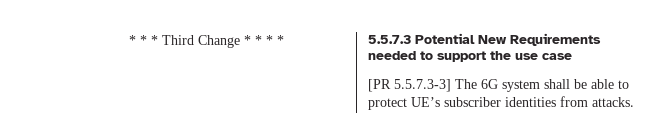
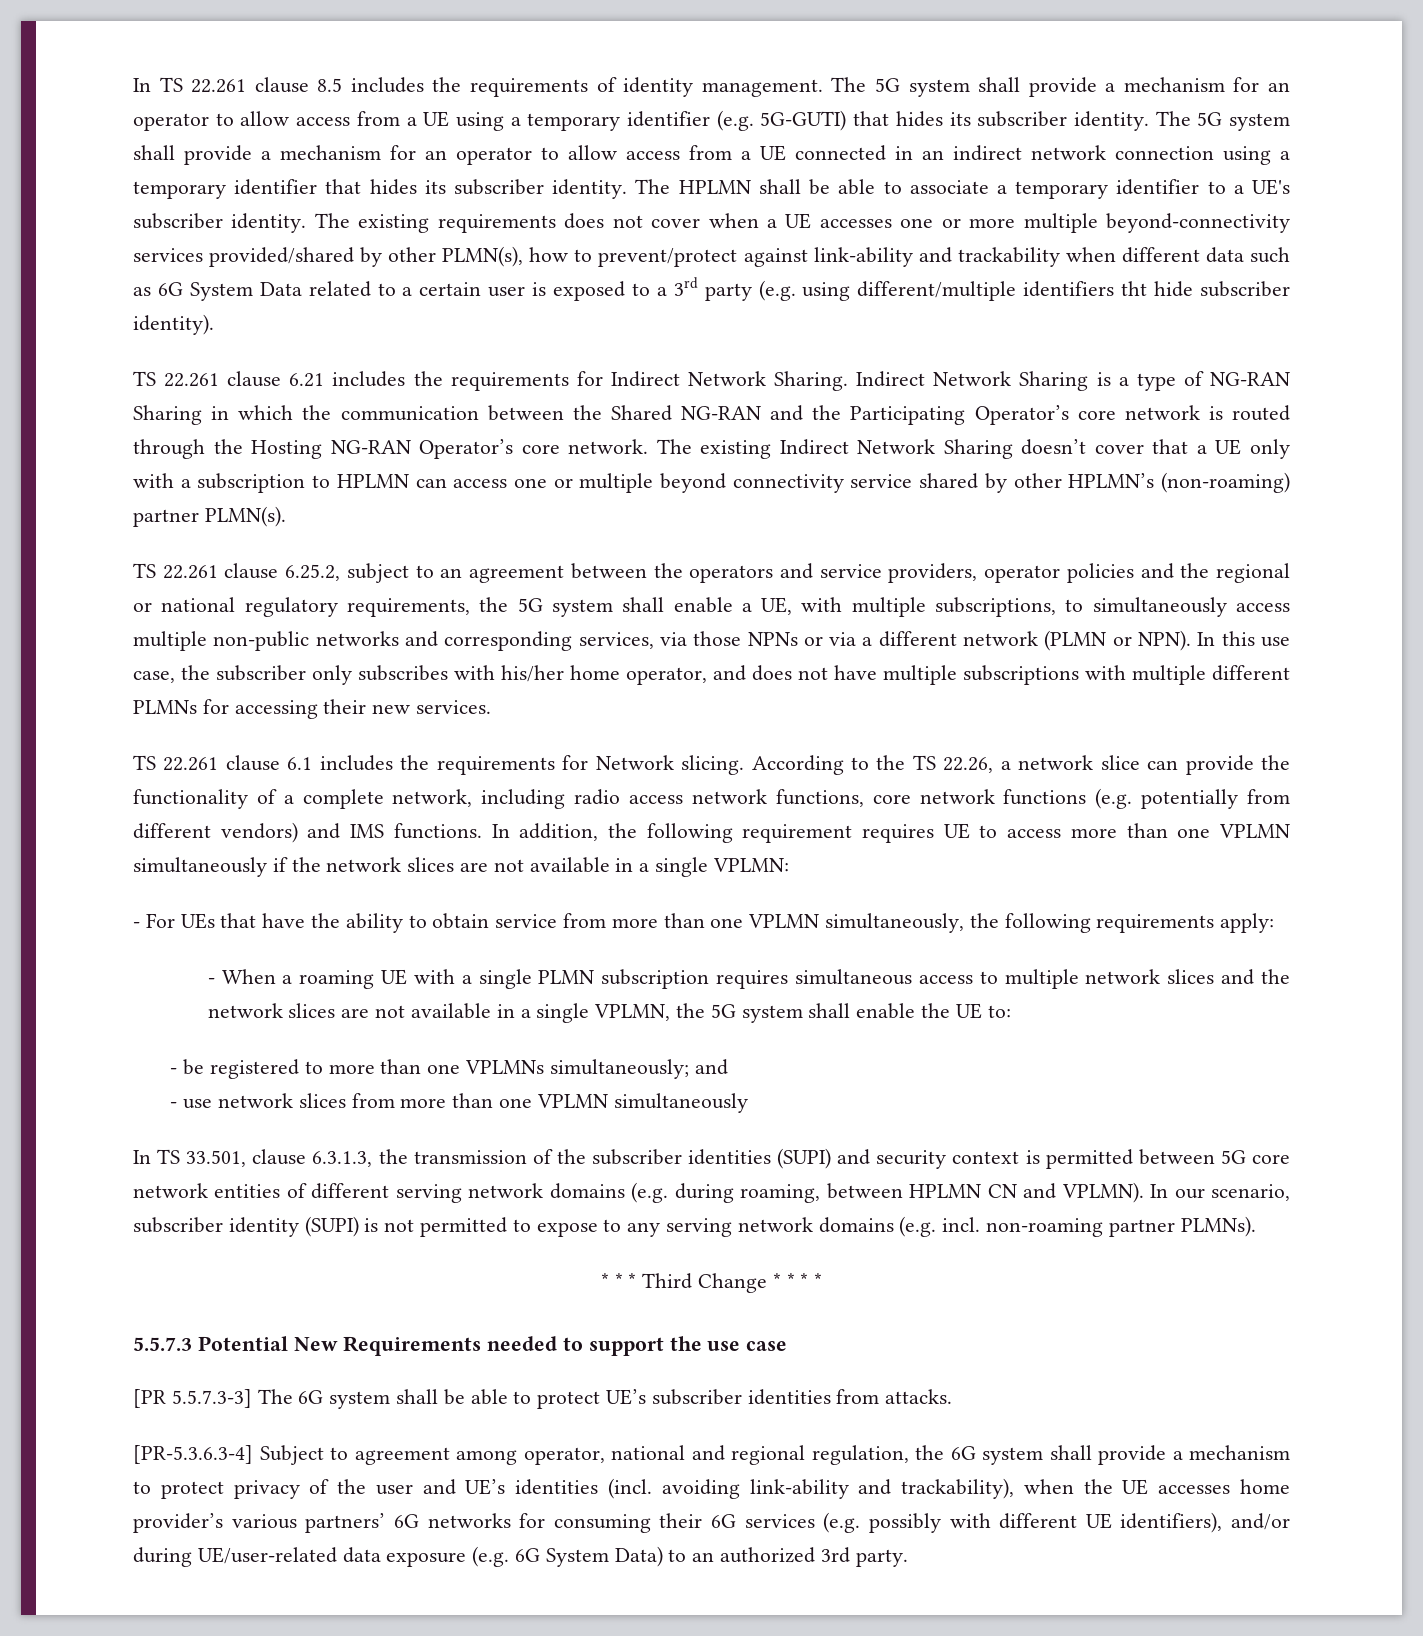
(128, 40) none -> [133,77,1290,97] [133,110,1291,131] [133,145,1290,165] [133,179,1290,199] [133,213,1290,233] [133,246,1291,267] [133,277,1291,301] [133,314,214,335] [133,371,1290,391] [133,405,1290,425] [133,439,1290,459] [133,472,1291,493] [133,506,286,527] [133,563,1290,583] [133,597,1290,617] [133,630,1290,651] [133,665,1290,685] [133,699,492,719] [133,755,1291,775] [133,788,1290,809] [133,822,1291,843] [133,857,789,877] [133,913,1275,933] [207,969,1290,989] [207,1003,1011,1023] [170,1059,728,1079] [170,1093,748,1113] [133,1148,1290,1169] [133,1182,1290,1203] [133,1216,1256,1237] In TS 22.261 clause 8.5 includes the requirements of identity management. The 5G system shall provide a mechanism for an operator to allow access from a UE using a temporary identifier (e.g. 5G-GUTI) that hides its subscriber identity. The 5G system shall provide a mechanism for an operator to allow access from a UE connected in an indirect network connection using a temporary identifier that hides its subscriber identity. The HPLMN shall be able to associate a temporary identifier to a UE's subscriber identity. The existing requirements does not cover when a UE accesses one or more multiple beyond-connectivity services provided/shared by other PLMN(s), how to prevent/protect against link-ability and trackability when different data such as 6G System Data related to a certain user is exposed to a 3rd party (e.g. using different/multiple identifiers tht hide subscriber identity). // TS 22.261 clause 6.21 includes the requirements for Indirect Network Sharing. Indirect Network Sharing is a type of NG-RAN Sharing in which the communication between the Shared NG-RAN and the Participating Operator’s core network is routed through the Hosting NG-RAN Operator’s core network. The existing Indirect Network Sharing doesn’t cover that a UE only with a subscription to HPLMN can access one or multiple beyond connectivity service shared by other HPLMN’s (non-roaming) partner PLMN(s). // TS 22.261 clause 6.25.2, subject to an agreement between the operators and service providers, operator policies and the regional or national regulatory requirements, the 5G system shall enable a UE, with multiple subscriptions, to simultaneously access multiple non-public networks and corresponding services, via those NPNs or via a different network (PLMN or NPN). In this use case, the subscriber only subscribes with his/her home operator, and does not have multiple subscriptions with multiple different PLMNs for accessing their new services. // TS 22.261 clause 6.1 includes the requirements for Network slicing. According to the TS 22.26, a network slice can provide the functionality of a complete network, including radio access network functions, core network functions (e.g. potentially from different vendors) and IMS functions. In addition, the following requirement requires UE to access more than one VPLMN simultaneously if the network slices are not available in a single VPLMN: // - For UEs that have the ability to obtain service from more than one VPLMN simultaneously, the following requirements apply: // - When a roaming UE with a single PLMN subscription requires simultaneous access to multiple network slices and the network slices are not available in a single VPLMN, the 5G system shall enable the UE to: // - be registered to more than one VPLMNs simultaneously; and // - use network slices from more than one VPLMN simultaneously // In TS 33.501, clause 6.3.1.3, the transmission of the subscriber identities (SUPI) and security context is permitted between 5G core network entities of different serving network domains (e.g. during roaming, between HPLMN CN and VPLMN). In our scenario, subscriber identity (SUPI) is not permitted to expose to any serving network domains (e.g. incl. non-roaming partner PLMNs). //
(634, 102) none -> [133,1445,1290,1465] [133,1478,1291,1499] [133,1512,1290,1533] [133,1546,908,1567] // [PR-5.3.6.3-4] Subject to agreement among operator, national and regional regulation, the 6G system shall provide a mechanism to protect privacy of the user and UE’s identities (incl. avoiding link-ability and trackability), when the UE accesses home provider’s various partners’ 6G networks for consuming their 6G services (e.g. possibly with different UE identifiers), and/or during UE/user-related data exposure (e.g. 6G System Data) to an authorized 3rd party.

